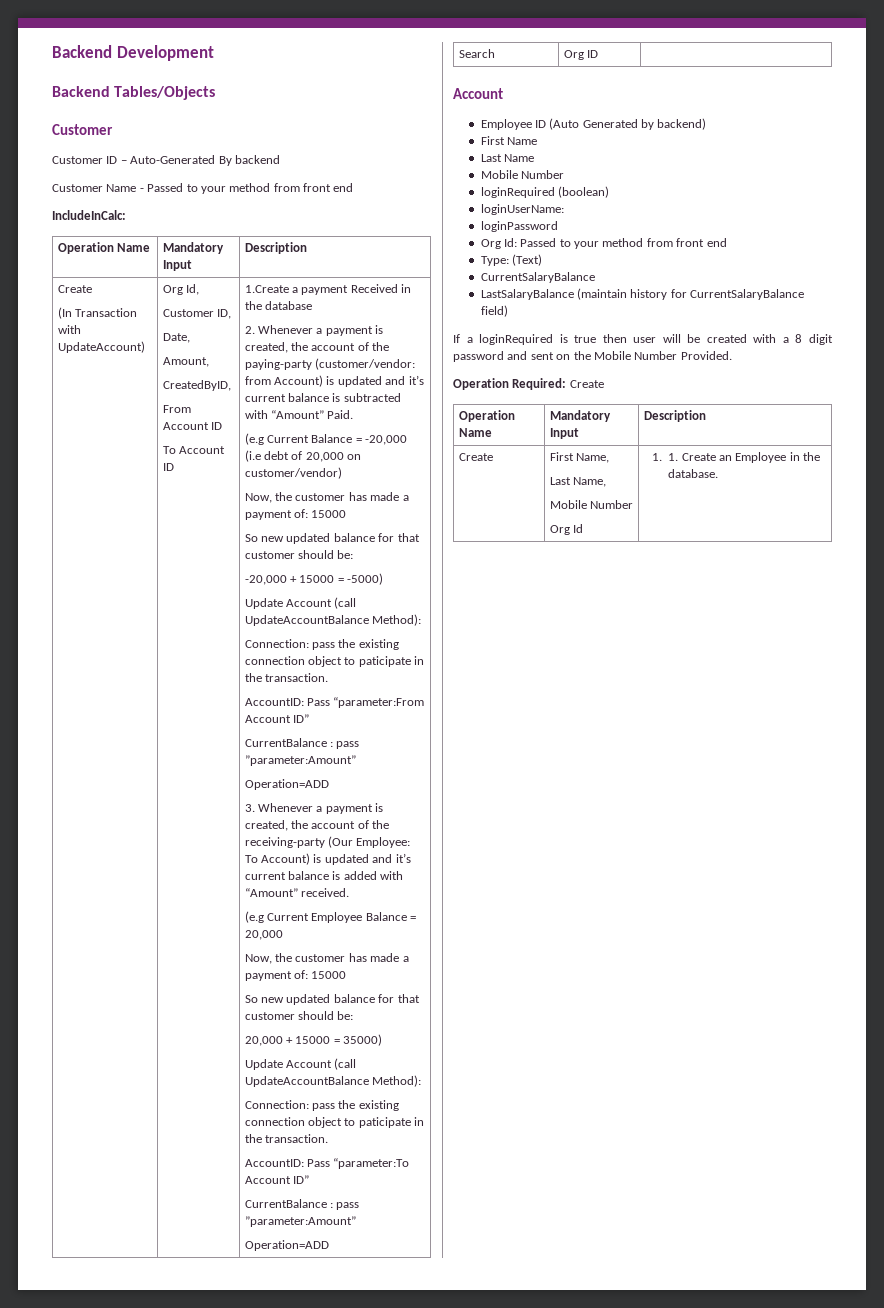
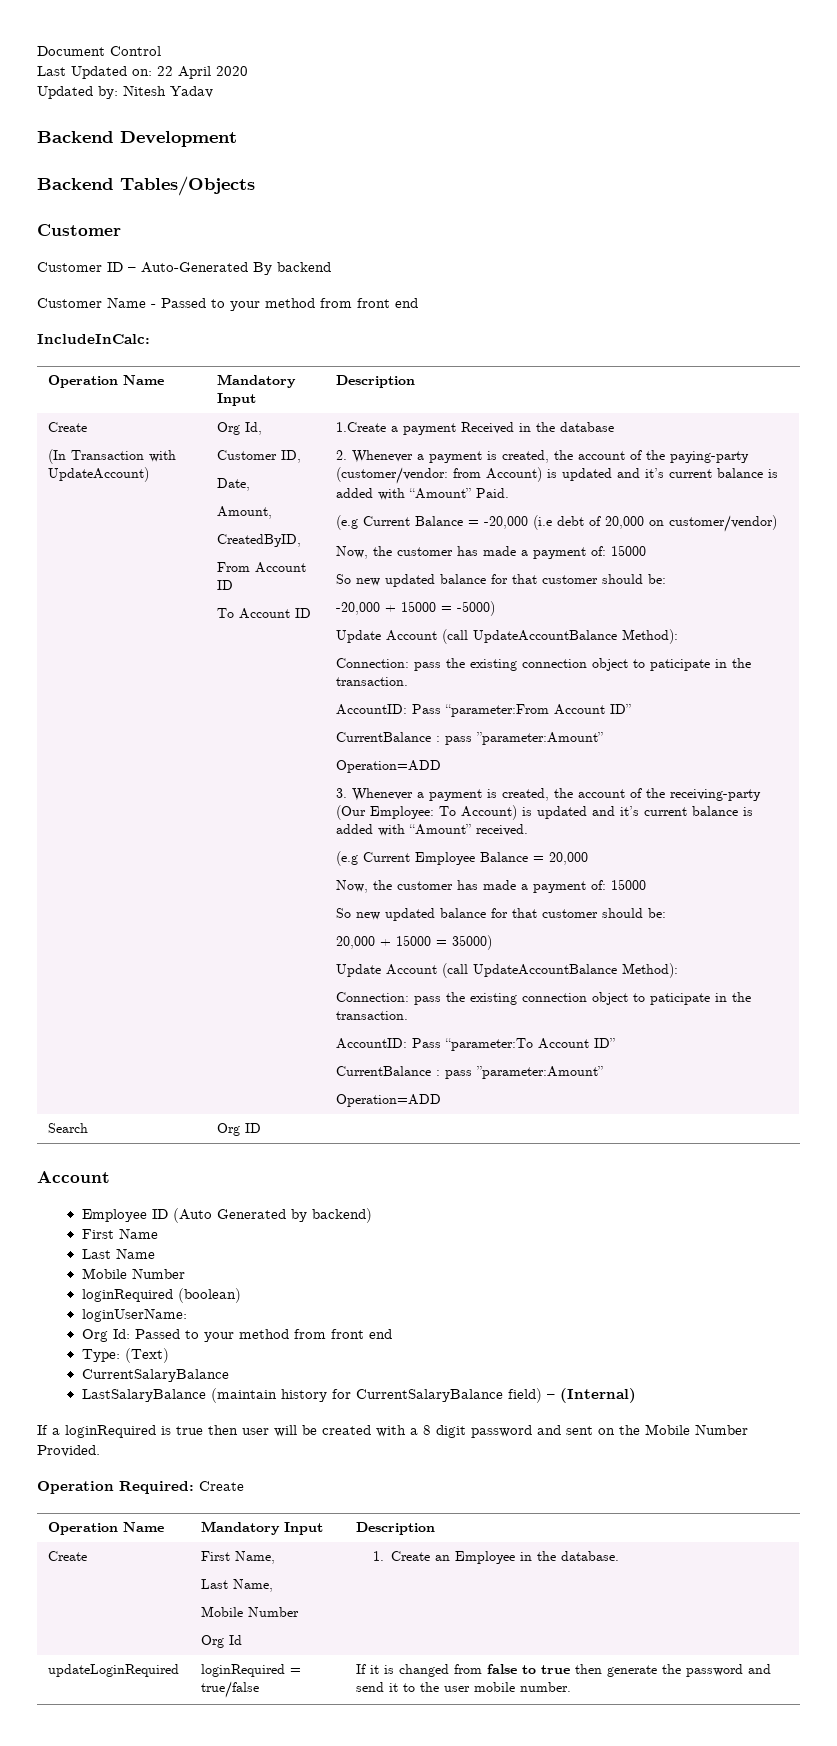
(52, 51) none -> [37,46,161,56] [37,66,248,79] [37,85,213,99] Document Control // Last Updated on: 22 April 2020 // Updated by: Nitesh Yadav //
[343,393,401,402] subtracted -> [335,488,373,498] added
[480,221,558,232] // loginPassword -> (187, 1315) none
(508, 311) none -> [546,1388,636,1403] – (Internal)
[668,453,679,461] 1. -> (384, 1556) none
(719, 473) none -> [47,1664,179,1677] [200,1664,301,1677] [200,1681,259,1698] [355,1664,771,1677] [355,1682,571,1692] // updateLoginRequired | loginRequired = true/false | If it is changed from false to true then generate the password and send it to the user mobile number.

